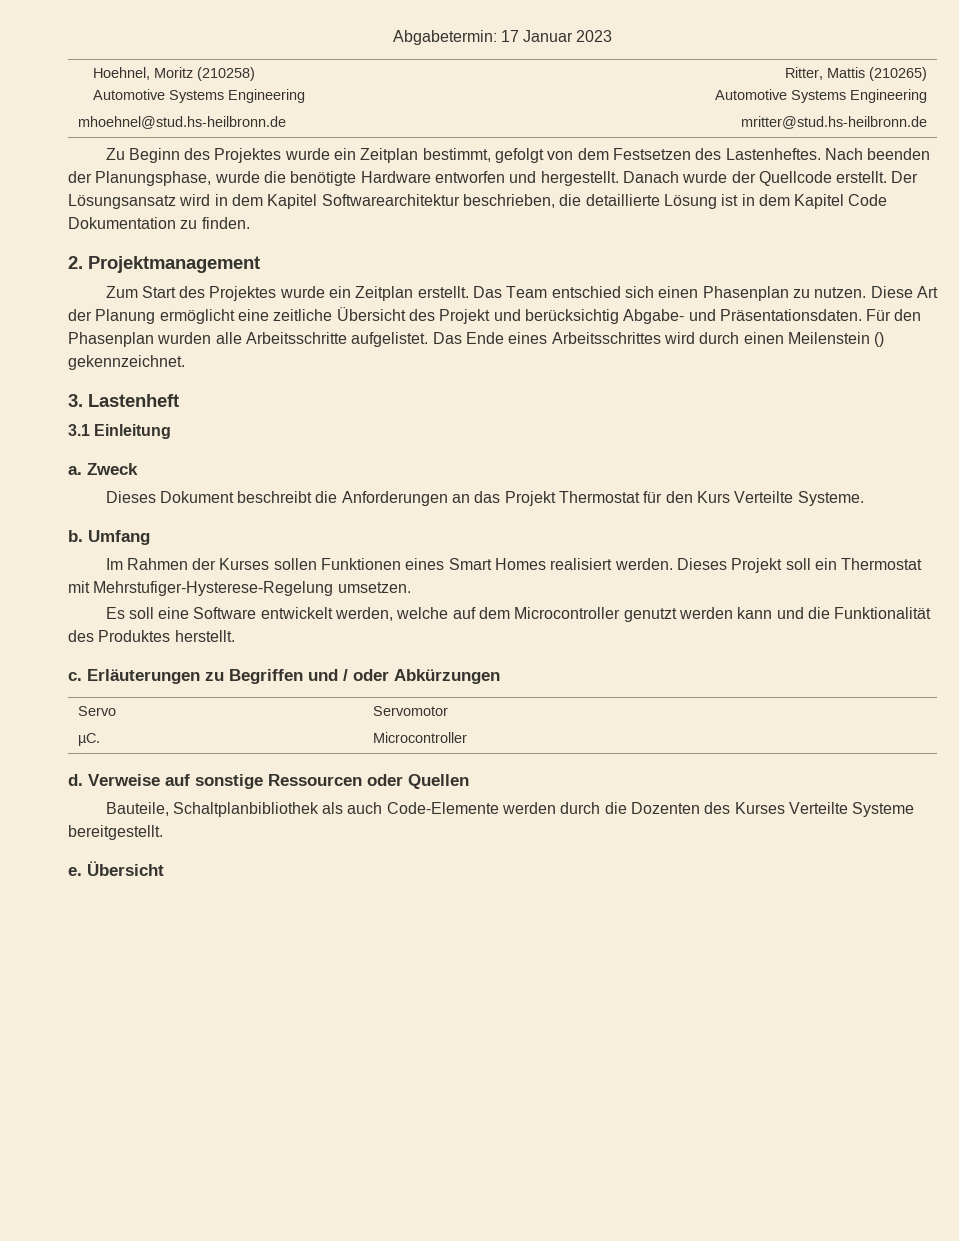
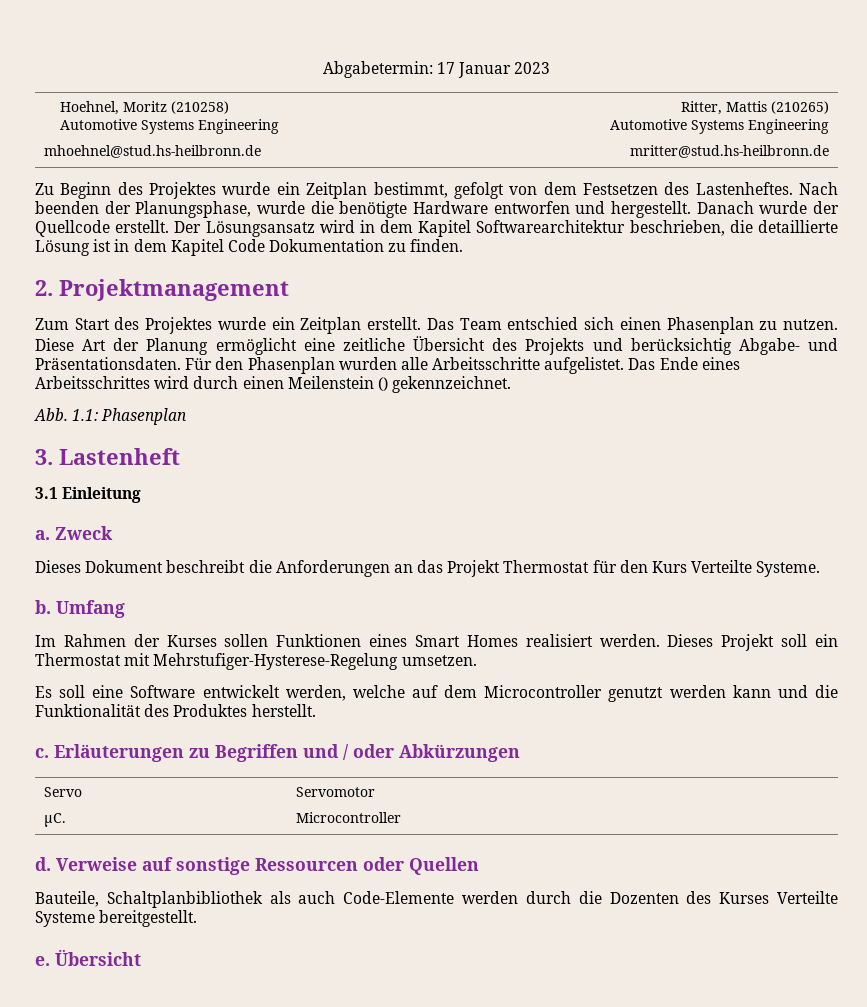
[439,309,491,324] Projekt -> [525,338,585,355] Projekts
(185, 362) none -> [34,408,188,425] // Abb. 1.1: Phasenplan

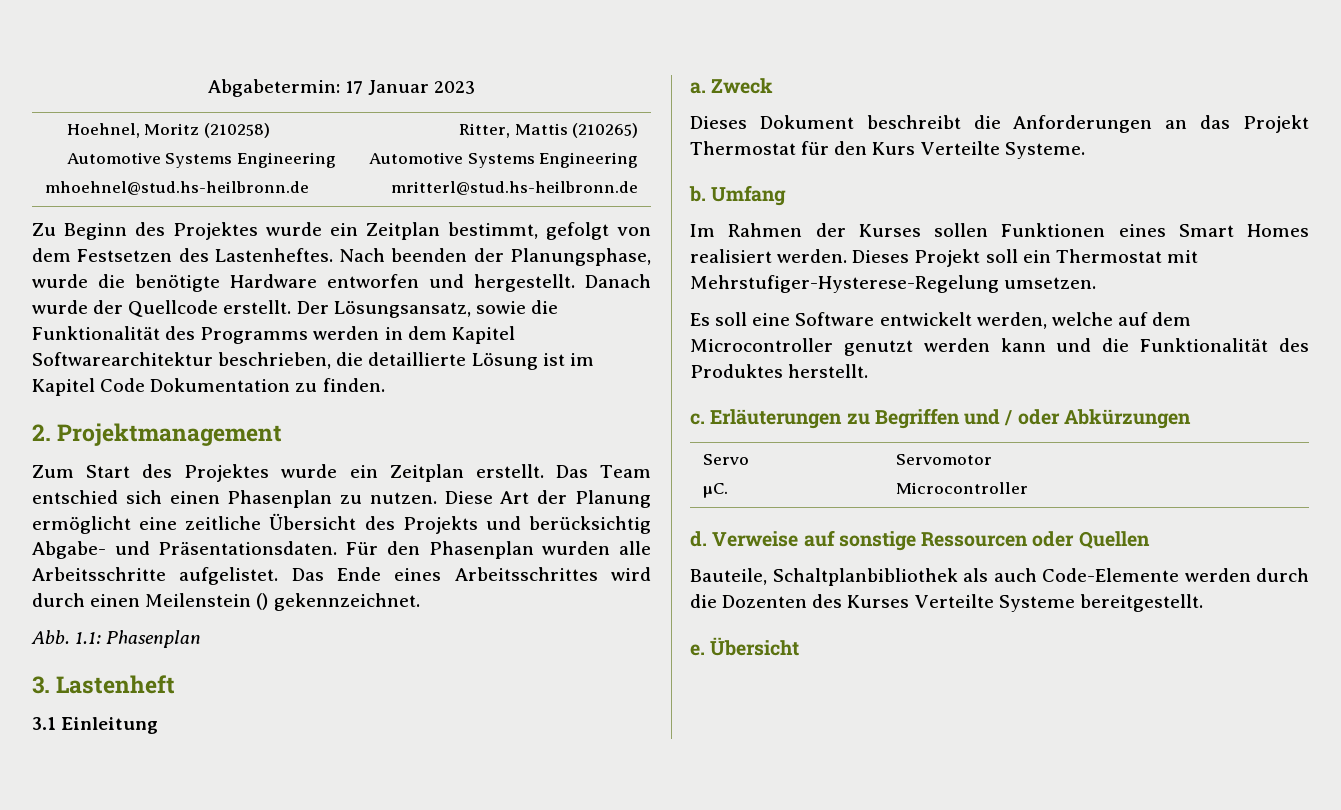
[630,145,830,158] mritter@stud.hs-heilbronn.de -> [391,181,639,195] mritterl@stud.hs-heilbronn.de
[205,220,355,237] Lösungsansatz wird -> [333,300,558,318] [32,326,380,344] Lösungsansatz, sowie die Funktionalität des Programms werden
[114,239,167,252] in dem -> [569,353,594,366] im

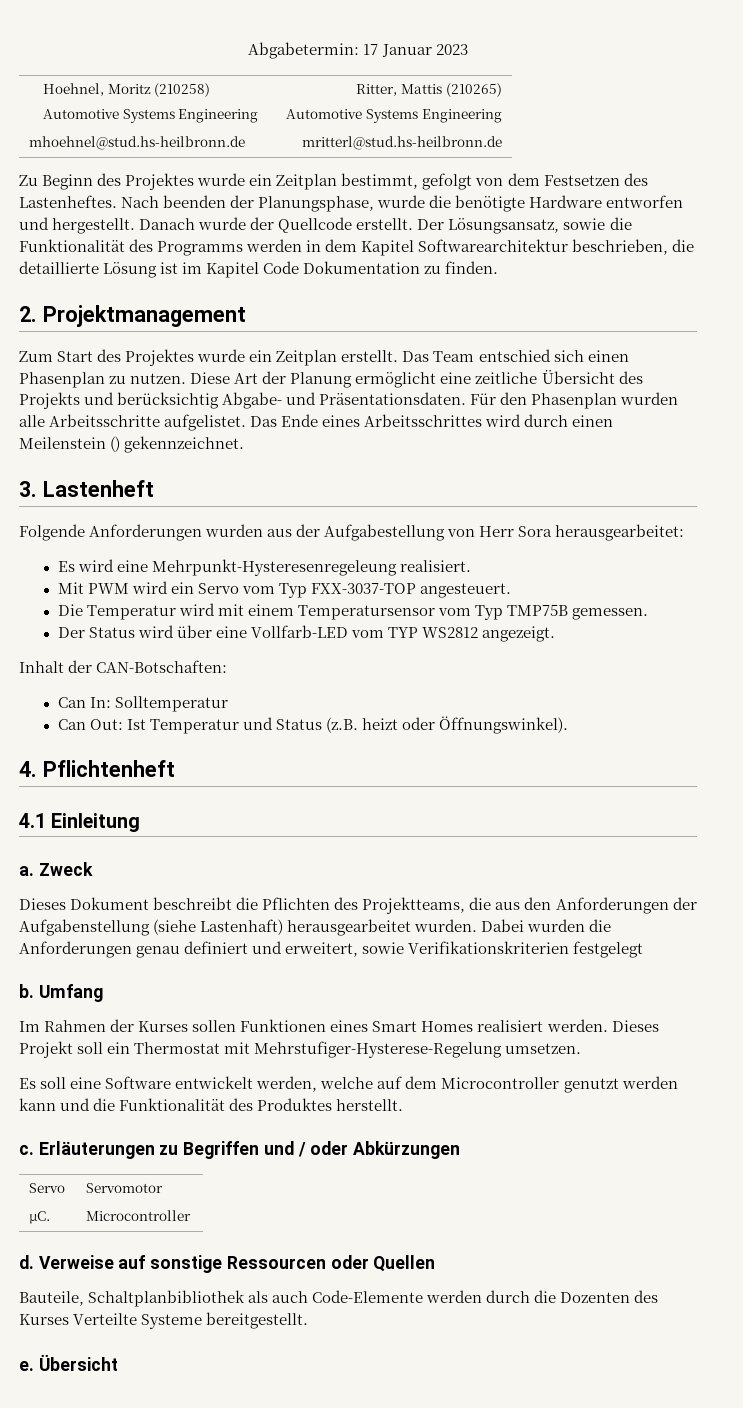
[31,630,202,648] // Abb. 1.1: Phasenplan -> (245, 444) none
[32,717,56,730] 3.1 -> [19,524,685,541] [57,559,472,576] [57,581,512,598] [57,603,649,620] [57,625,556,642] [19,660,228,673] [57,696,228,712] [57,716,569,734] [19,760,175,777] [19,813,46,828] Folgende Anforderungen wurden aus der Aufgabestellung von Herr Sora herausgearbeitet: // Es wird eine Mehrpunkt-Hysteresenregeleung realisiert. // Mit PWM wird ein Servo vom Typ FXX-3037-TOP angesteuert. // Die Temperatur wird mit einem Temperatursensor vom Typ TMP75B gemessen. // Der Status wird über eine Vollfarb-LED vom TYP WS2812 angezeigt. // Inhalt der CAN-Botschaften: // Can In: Solltemperatur // Can Out: Ist Temperatur und Status (z.B. heizt oder Öffnungswinkel). // 4. Pflichtenheft // 4.1
[1013,115,1309,133] [690,141,1085,159] Anforderungen an das Projekt Thermostat für den Kurs Verteilte Systeme. -> [262,897,697,914] [19,919,612,936] [19,941,644,958] Pflichten des Projektteams, die aus den Anforderungen der Aufgabenstellung (siehe Lastenhaft) herausgearbeitet wurden. Dabei wurden die Anforderungen genau definiert und erweitert, sowie Verifikationskriterien festgelegt

